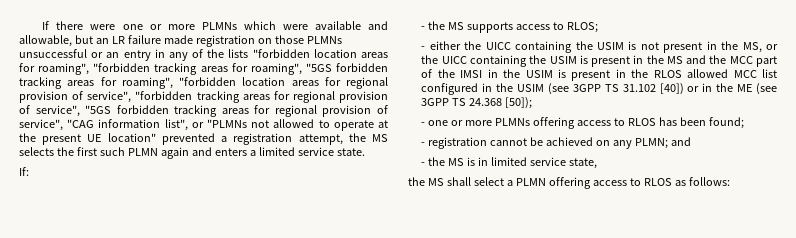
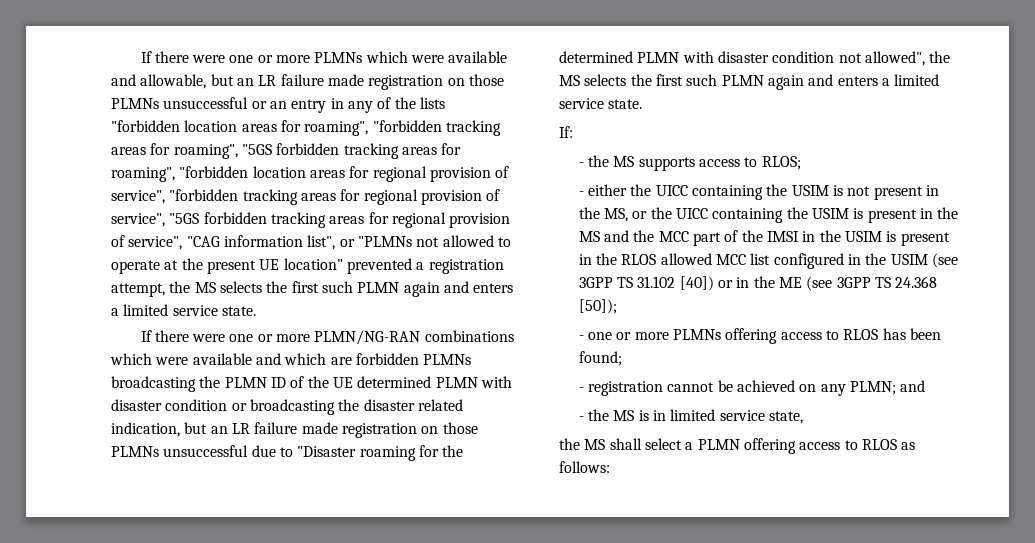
(365, 152) none -> [140,330,514,345] [110,353,472,365] [111,376,512,392] [111,399,463,415] [111,422,478,438] [111,445,464,461] [559,51,951,66] [559,74,940,90] [559,98,643,109] // If there were one or more PLMN/NG-RAN combinations which were available and which are forbidden PLMNs broadcasting the PLMN ID of the UE determined PLMN with disaster condition or broadcasting the disaster related indication, but an LR failure made registration on those PLMNs unsuccessful due to "Disaster roaming for the determined PLMN with disaster condition not allowed", the MS selects the first such PLMN again and enters a limited service state.

